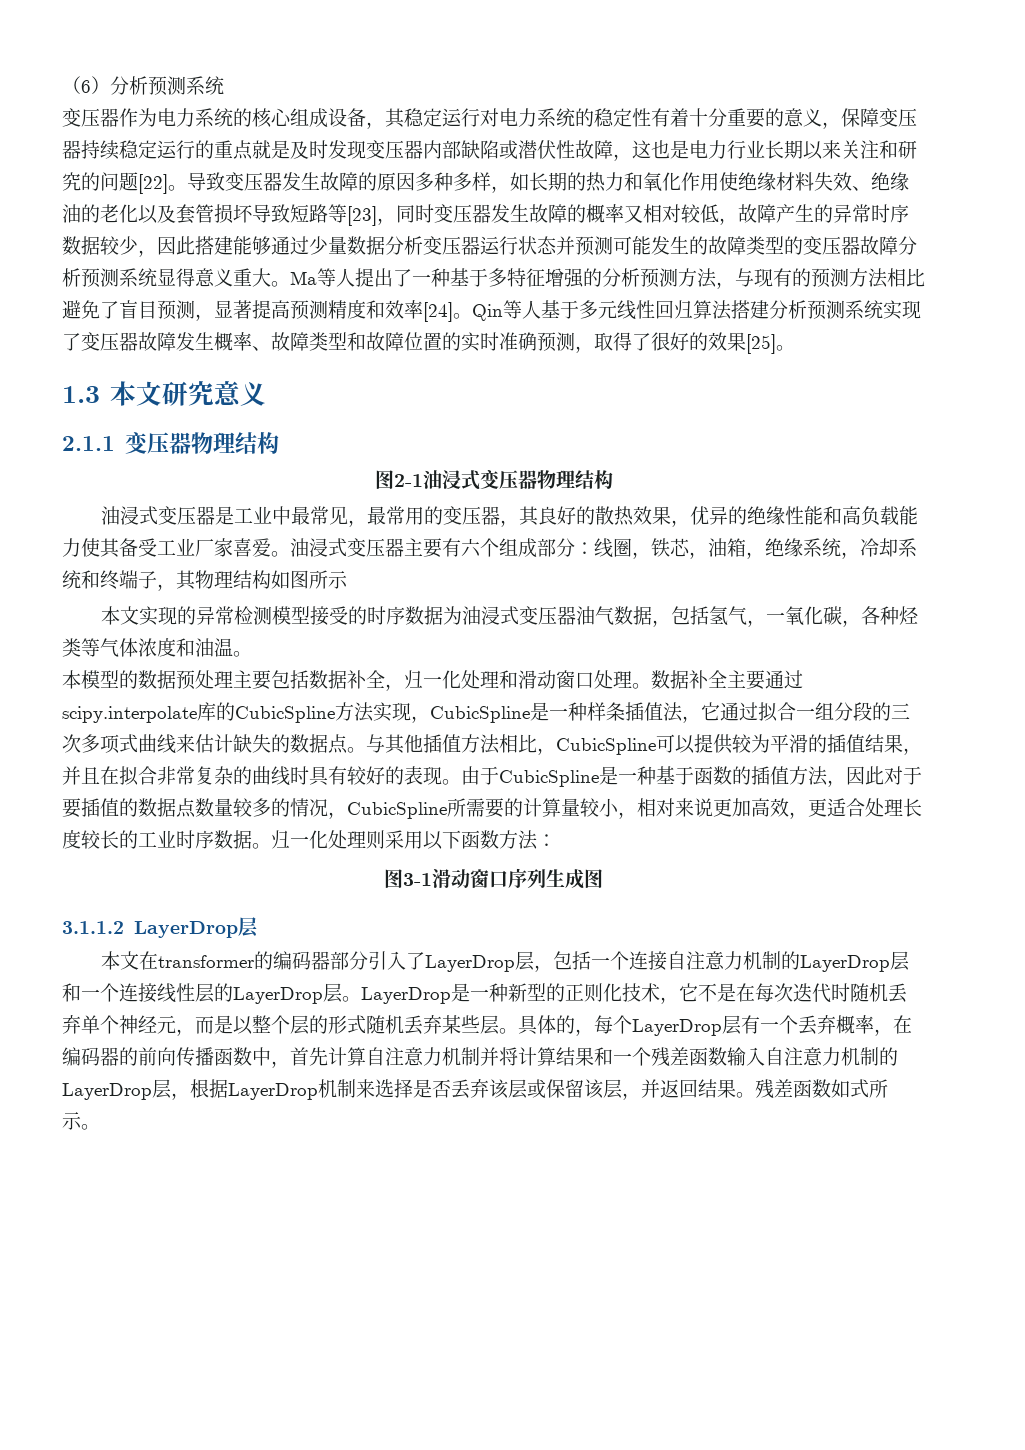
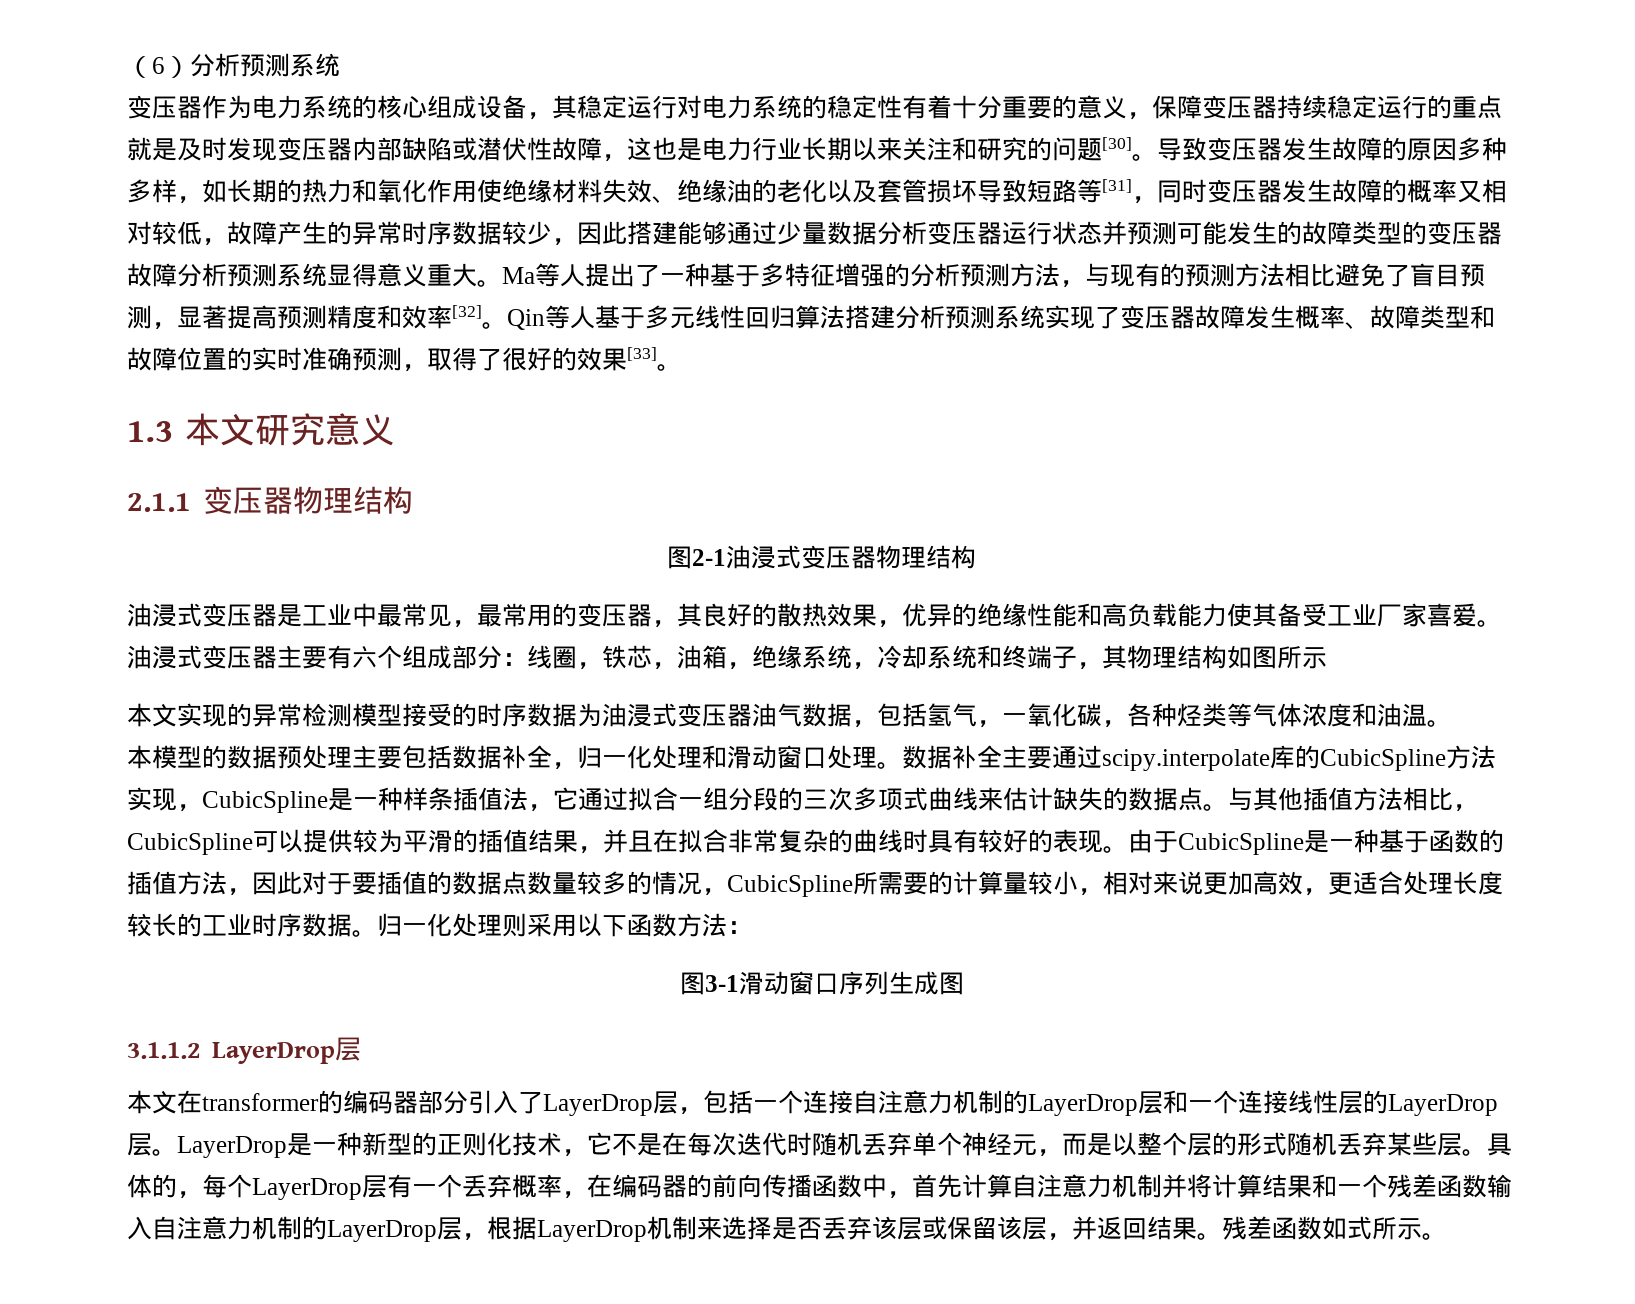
[138,174,168,194] [22] -> [1102,137,1132,151] [30]
[347,206,377,226] [23] -> [1102,179,1132,193] [31]
[423,302,453,322] [24] -> [452,305,482,319] [32]
[746,334,776,354] [25] -> [627,347,657,361] [33]

